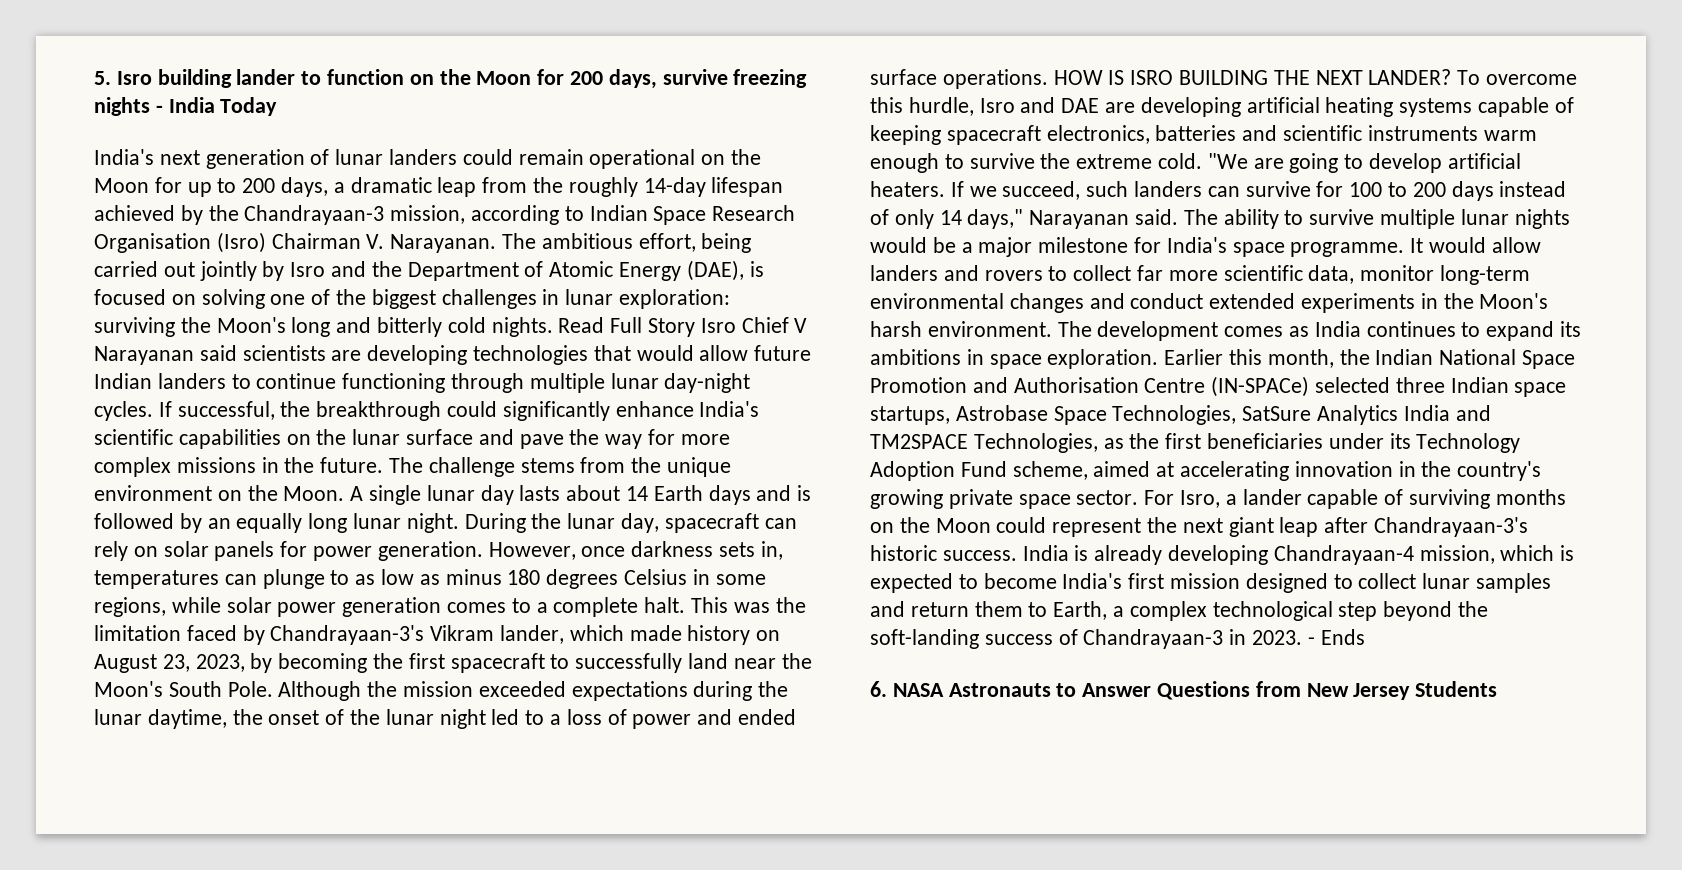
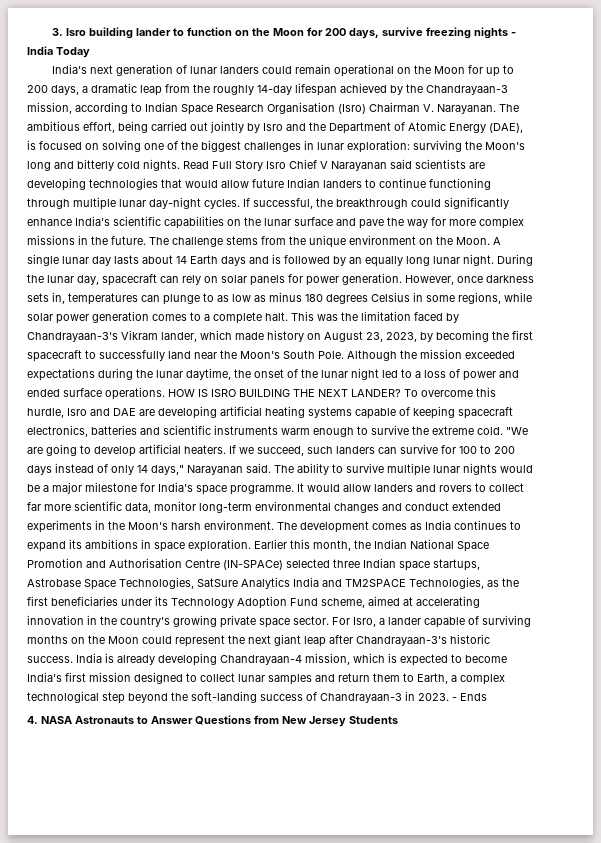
[94,71,111,85] 5. -> [52,28,64,36] 3.
[870,681,887,697] 6. -> [27,716,38,724] 4.

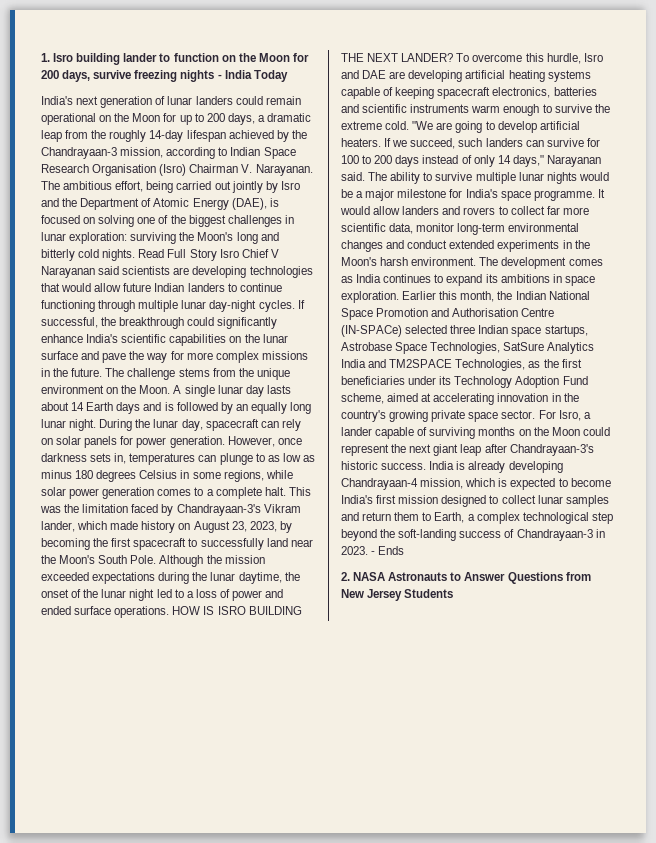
[52,28,64,36] 3. -> [41,53,50,62] 1.
[27,716,38,724] 4. -> [341,572,350,581] 2.

